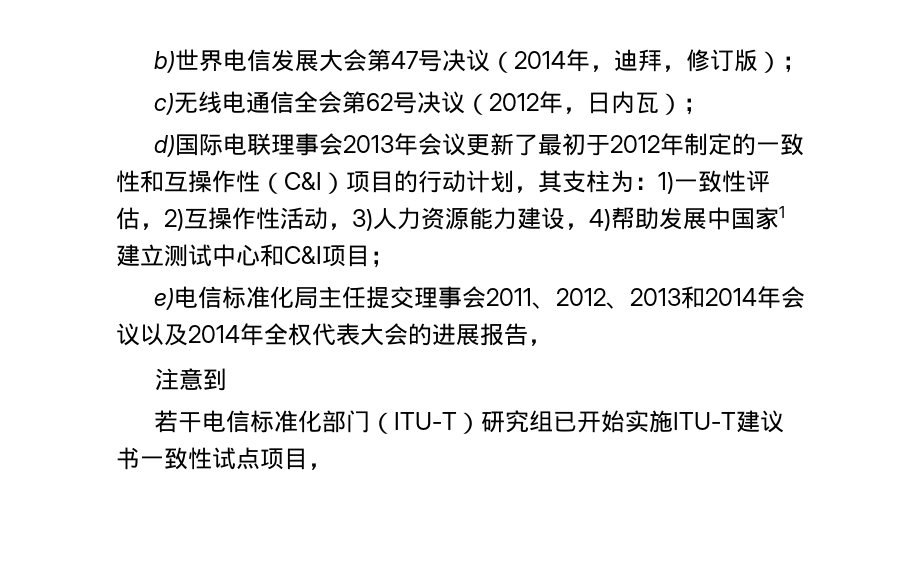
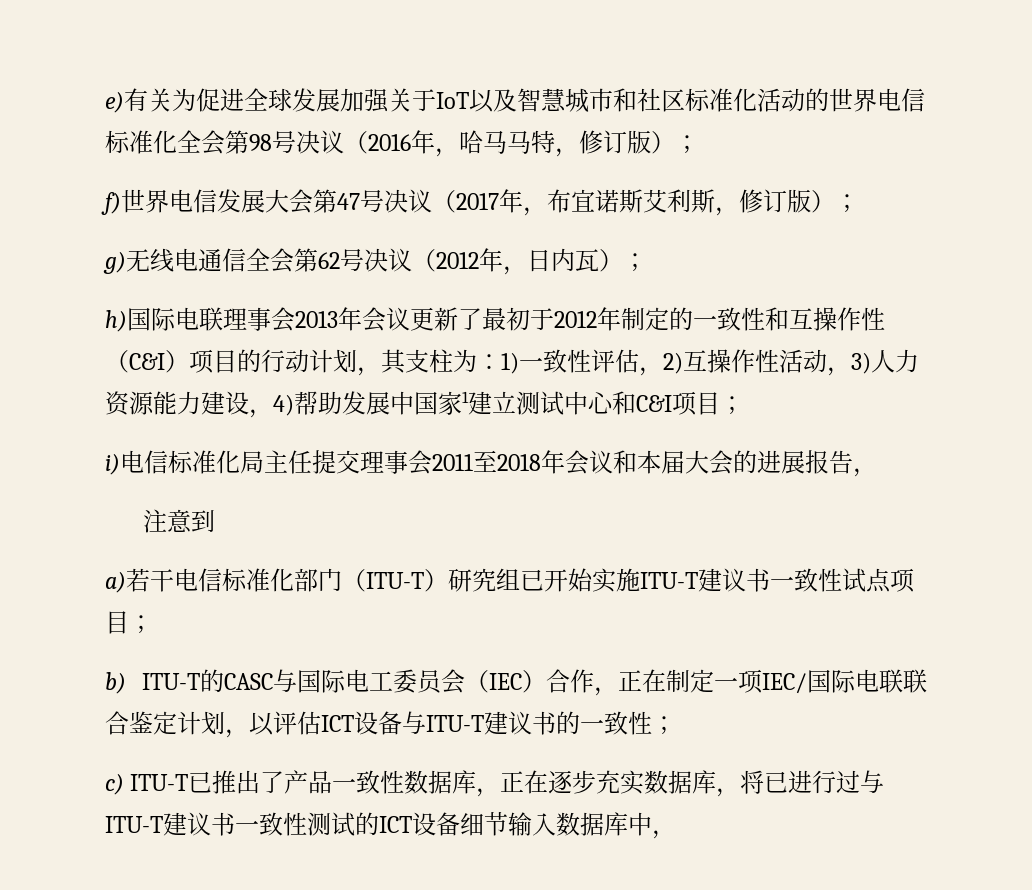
[154,51,176,73] b) -> [105,88,925,113] [105,130,699,157] [101,192,121,215] e)有关为促进全球发展加强关于IoT以及智慧城市和社区标准化活动的世界电信标准化全会第98号决议（2016年，哈马马特，修订版）； // f)
[514,49,807,73] [154,93,175,115] 2014年，迪拜，修订版）； // c) -> [456,189,859,216] [103,251,126,274] 2017年，布宜诺斯艾利斯，修订版）； // g)
[154,135,176,157] d) -> [105,310,127,332] h)
[154,288,175,310] e) -> [105,453,120,475] i)
[532,286,806,309] [116,323,360,346] 、2012、2013和2014年会议以及2014年全权代表 -> [473,450,685,475] 至2018年会议和本届
(227, 379) none -> [105,571,126,593] a)
(308, 459) none -> [129,615,153,633] [105,669,927,696] [105,711,676,738] [105,770,885,797] [105,812,652,836] ； // b) ITU-T的CASC与国际电工委员会（IEC）合作，正在制定一项IEC/国际电联联合鉴定计划，以评估ICT设备与ITU-T建议书的一致性； // c) ITU-T已推出了产品一致性数据库，正在逐步充实数据库，将已进行过与ITU-T建议书一致性测试的ICT设备细节输入数据库中

